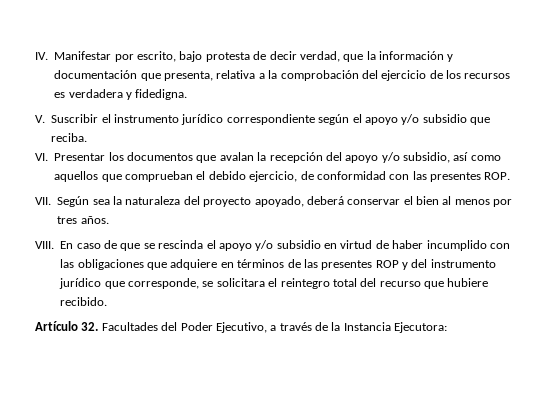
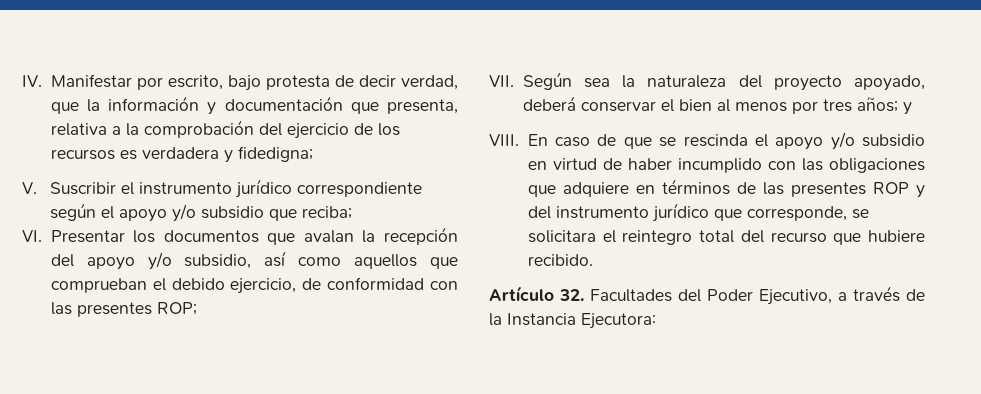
[135,89,188,100] fidedigna. -> [237,146,313,162] fidedigna;
[51,133,88,142] reciba. -> [302,206,353,219] reciba;
[484,172,511,180] ROP. -> [156,302,197,315] ROP;
[80,216,109,224] años. -> [856,97,912,115] años; y

